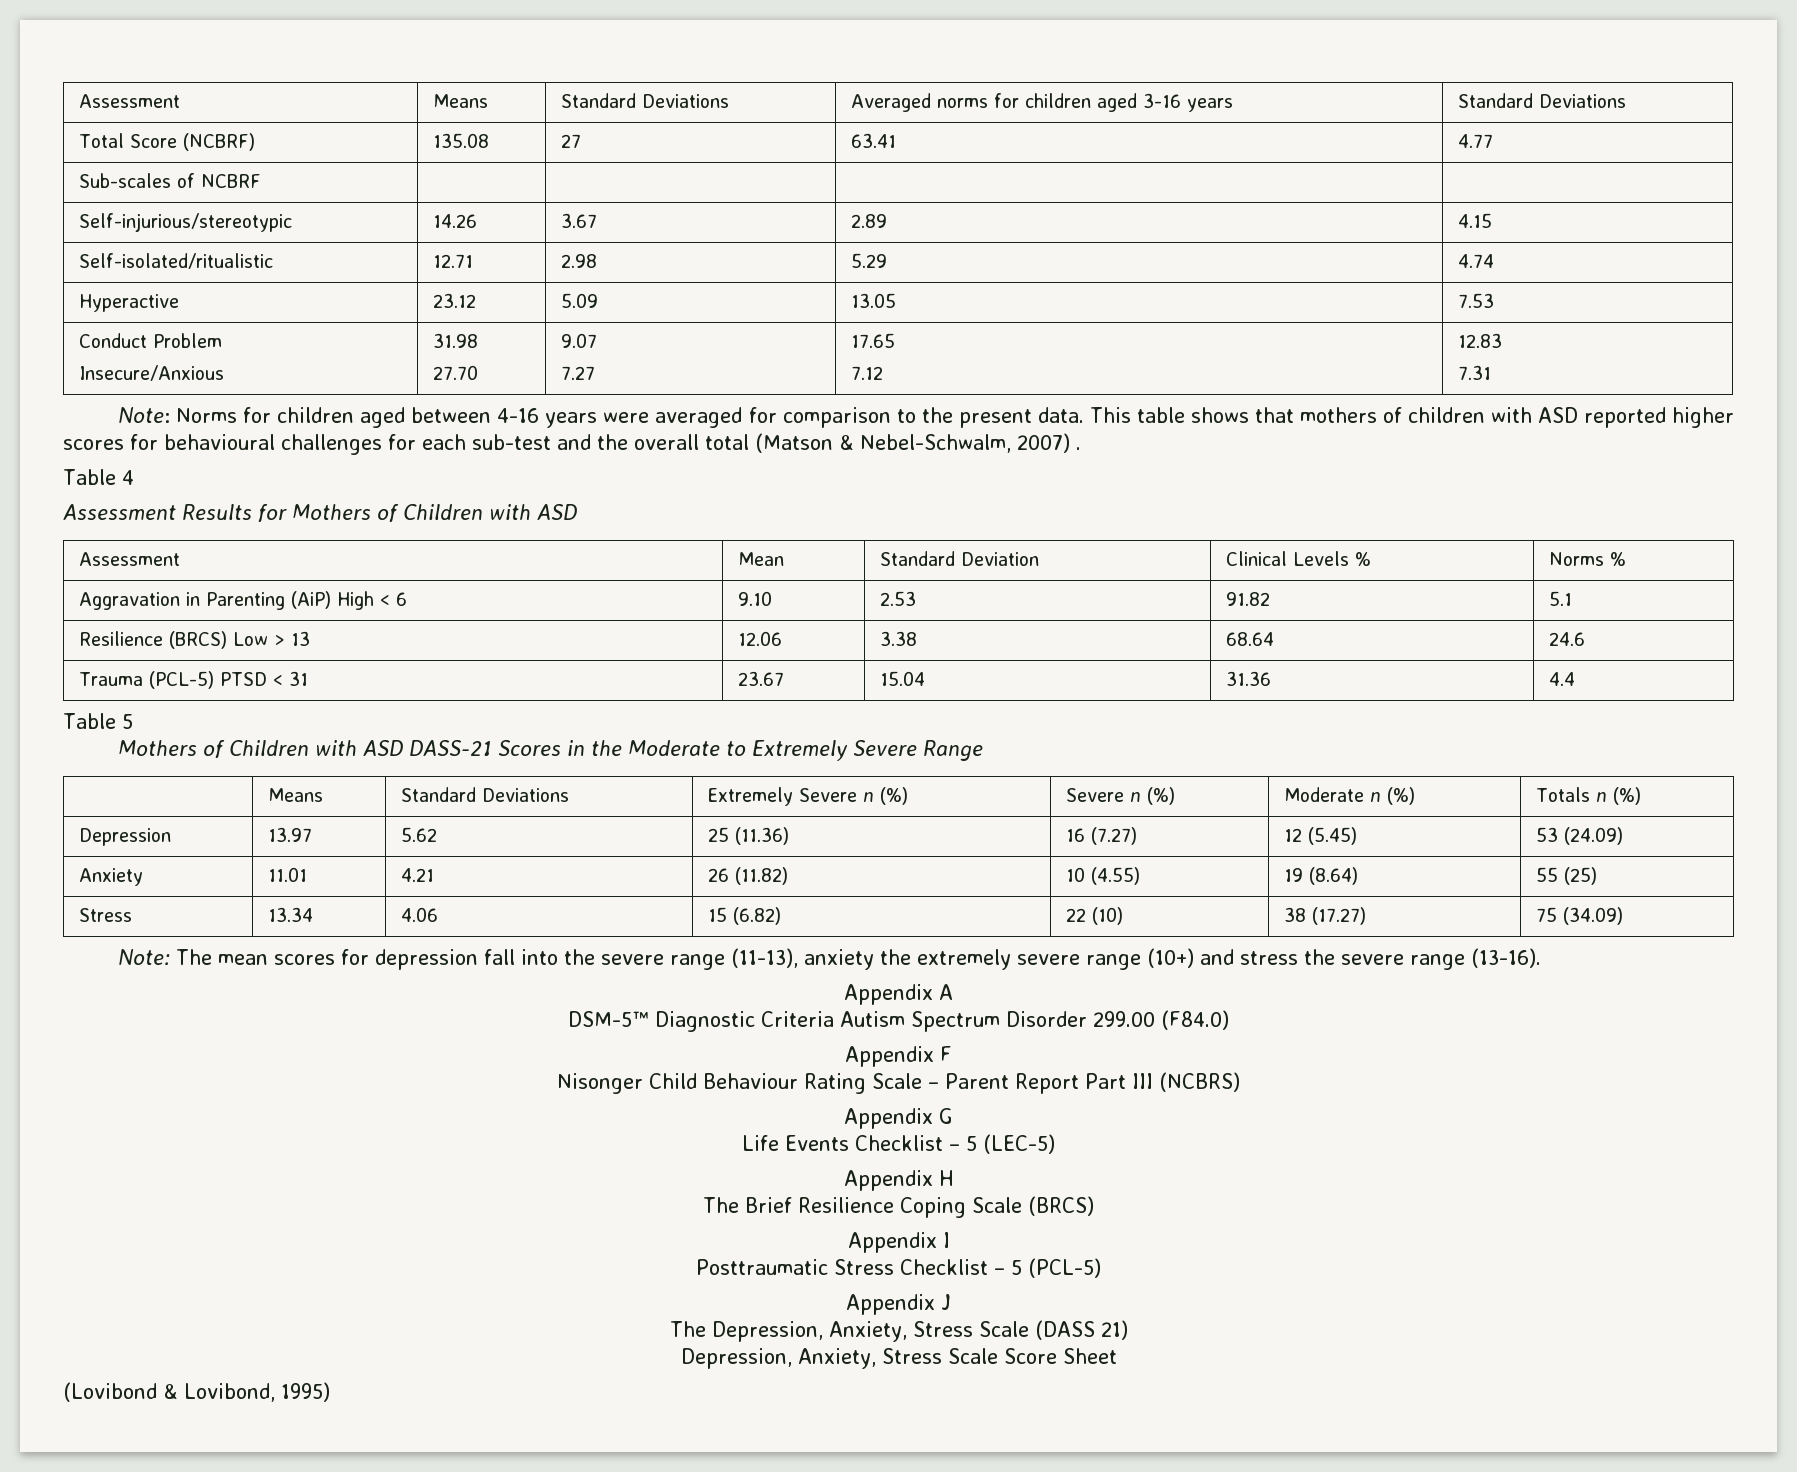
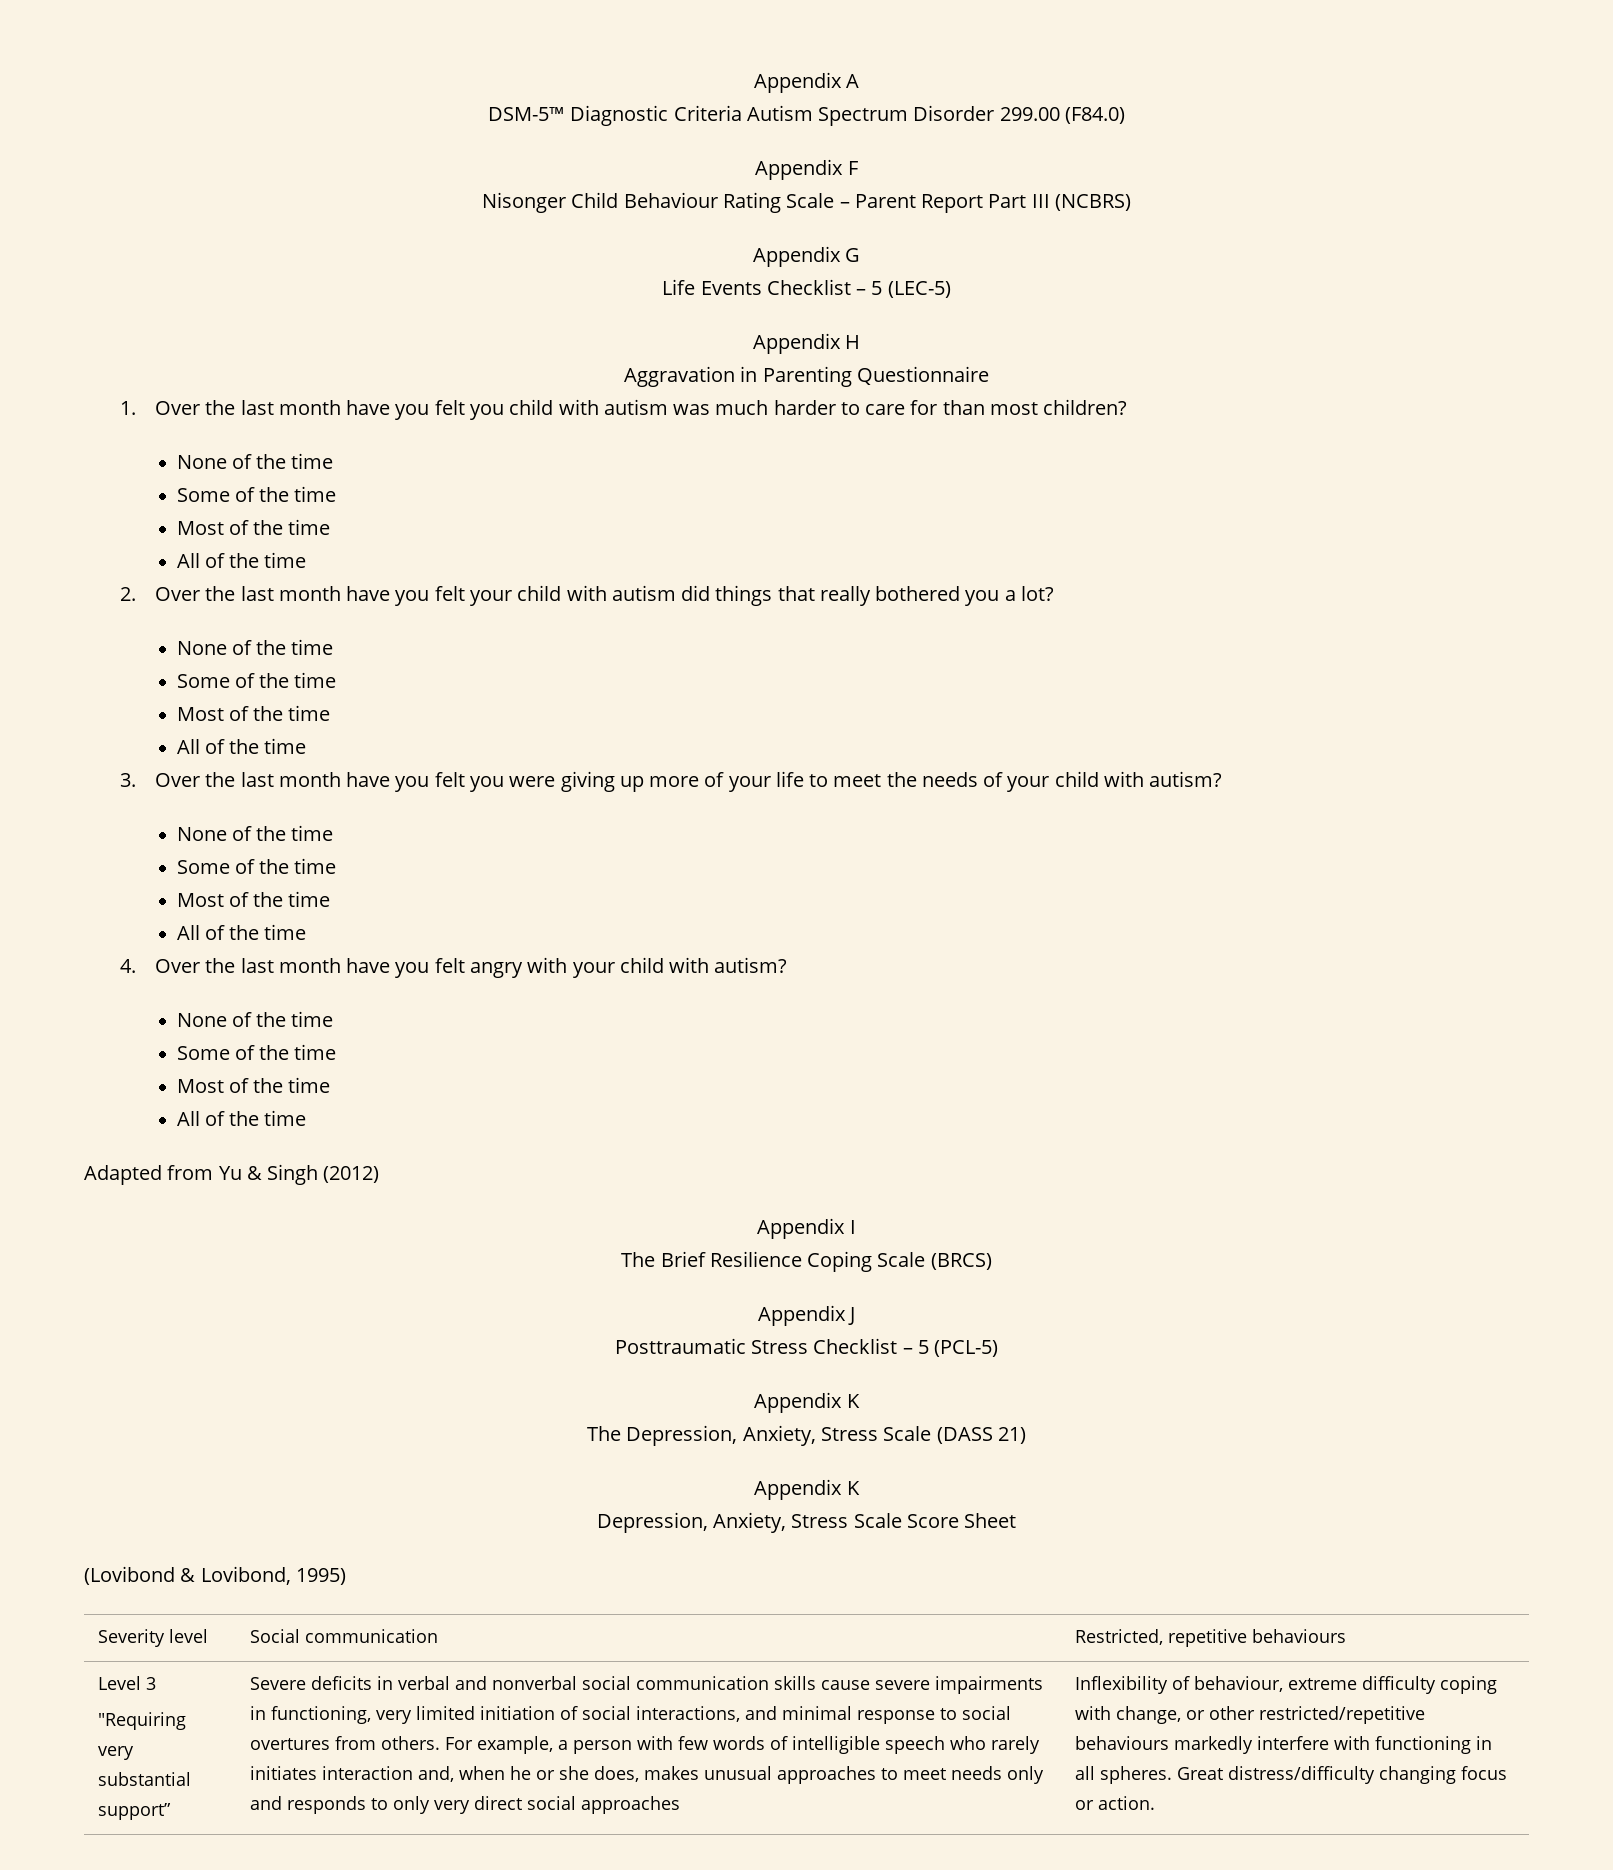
[78,94,180,108] [432,94,488,108] [560,93,729,108] [850,93,1233,112] [1457,93,1626,108] [78,133,255,151] [432,133,489,148] [560,134,581,148] [850,133,896,148] [1457,134,1493,148] [78,173,261,188] [78,213,292,232] [432,214,477,228] [560,213,597,228] [850,214,887,228] [1457,213,1492,228] [78,253,273,269] [432,254,473,268] [560,254,597,268] [850,253,887,268] [1457,254,1494,268] [78,294,179,312] [432,293,476,308] [560,293,598,308] [850,293,896,308] [1457,293,1494,308] [78,333,222,348] [78,365,224,381] [432,333,478,348] [432,365,478,380] [560,333,597,348] [560,366,595,380] [850,333,895,348] [850,366,883,380] [1457,333,1502,348] [1457,365,1491,380] [118,407,1734,428] [63,433,1081,455] [63,469,134,485] [63,504,577,522] [78,552,180,566] [737,552,784,566] [879,551,1039,566] [1225,551,1371,566] [1548,552,1626,566] [78,591,407,610] [737,591,772,606] [879,591,916,606] [1225,592,1270,606] [1548,591,1572,606] [78,631,310,649] [737,631,782,646] [879,631,917,646] [1225,632,1274,646] [1548,632,1585,646] [78,671,308,689] [737,671,784,686] [879,671,925,686] [1225,671,1271,686] [1548,672,1575,686] [63,713,133,729] [118,740,984,761] [267,788,323,802] [400,787,569,802] [707,787,908,806] [1065,787,1175,805] [1283,787,1415,805] [1535,787,1641,805] [78,828,171,846] [267,827,312,842] [400,827,437,842] [707,827,789,845] [1065,827,1137,845] [1283,827,1357,845] [1535,827,1623,845] [78,868,143,886] [267,867,307,882] [400,868,434,882] [707,867,788,885] [1065,867,1140,885] [1283,867,1358,885] [1535,867,1597,885] [78,908,132,922] [267,907,313,922] [400,907,438,922] [707,907,781,925] [1065,907,1123,925] [1283,907,1366,925] [1535,907,1623,925] [118,948,1542,970] Assessment | Means | Standard Deviations | Averaged norms for children aged 3-16 years | Standard Deviations // Total Score (NCBRF) | 135.08 | 27 | 63.41 | 4.77 // Sub-scales of NCBRF | | | | // Self-injurious/stereotypic | 14.26 | 3.67 | 2.89 | 4.15 // Self-isolated/ritualistic | 12.71 | 2.98 | 5.29 | 4.74 // Hyperactive | 23.12 | 5.09 | 13.05 | 7.53 // Conduct Problem // Insecure/Anxious | 31.98 // 27.70 | 9.07 // 7.27 | 17.65 // 7.12 | 12.83 // 7.31 // Note: Norms for children aged between 4-16 years were averaged for comparison to the present data. This table shows that mothers of children with ASD reported higher scores for behavioural challenges for each sub-test and the overall total (Matson & Nebel-Schwalm, 2007) . // Table 4 // Assessment Results for Mothers of Children with ASD // Assessment | Mean | Standard Deviation | Clinical Levels % | Norms % // Aggravation in Parenting (AiP) High < 6 | 9.10 | 2.53 | 91.82 | 5.1 // Resilience (BRCS) Low > 13 | 12.06 | 3.38 | 68.64 | 24.6 // Trauma (PCL-5) PTSD < 31 | 23.67 | 15.04 | 31.36 | 4.4 // Table 5 // Mothers of Children with ASD DASS-21 Scores in the Moderate to Extremely Severe Range // | Means | Standard Deviations | Extremely Severe n (%) | Severe n (%) | Moderate n (%) | Totals n (%) // Depression | 13.97 | 5.62 | 25 (11.36) | 16 (7.27) | 12 (5.45) | 53 (24.09) // Anxiety | 11.01 | 4.21 | 26 (11.82) | 10 (4.55) | 19 (8.64) | 55 (25) // Stress | 13.34 | 4.06 | 15 (6.82) | 22 (10) | 38 (17.27) | 75 (34.09) // Note: The mean scores for depression fall into the severe range (11-13), anxiety the extremely severe range (10+) and stress the severe range (13-16). // -> (753, 82) none
(954, 1178) none -> [624,366,989,387] [119,399,1128,420] [176,453,334,469] [176,486,337,502] [176,519,331,535] [176,552,307,568] [119,585,1054,606] [176,639,334,655] [176,672,337,688] [176,705,331,721] [176,738,307,754] [119,771,1223,792] [176,825,334,841] [176,858,337,874] [176,891,331,907] [176,924,307,940] [119,957,788,978] [176,1011,334,1027] [176,1044,337,1060] [176,1077,331,1093] [176,1110,307,1126] [84,1164,380,1185] [757,1218,856,1239] // Aggravation in Parenting Questionnaire // 1. Over the last month have you felt you child with autism was much harder to care for than most children? // None of the time // Some of the time // Most of the time // All of the time // 2. Over the last month have you felt your child with autism did things that really bothered you a lot? // None of the time // Some of the time // Most of the time // All of the time // 3. Over the last month have you felt you were giving up more of your life to meet the needs of your child with autism? // None of the time // Some of the time // Most of the time // All of the time // 4. Over the last month have you felt angry with your child with autism? // None of the time // Some of the time // Most of the time // All of the time // Adapted from Yu & Singh (2012) // Appendix I
[942,1232,950,1248] I -> [848,1307,856,1325] J
[941,1294,951,1310] J -> [846,1394,860,1408] K
(1128, 1330) none -> [754,1479,860,1500] // Appendix K
(330, 1392) none -> [97,1629,208,1647] [249,1629,438,1643] [1074,1629,1346,1647] [97,1676,156,1690] [97,1712,186,1730] [97,1746,134,1760] [97,1772,191,1786] [97,1803,171,1820] [249,1676,1043,1694] [249,1706,1011,1724] [249,1736,1040,1754] [249,1766,1044,1784] [249,1796,680,1814] [1074,1676,1497,1694] [1074,1706,1425,1724] [1074,1736,1492,1754] [1074,1766,1507,1784] [1074,1796,1155,1810] // Severity level | Social communication | Restricted, repetitive behaviours // Level 3 // "Requiring very substantial support” | Severe deficits in verbal and nonverbal social communication skills cause severe impairments in functioning, very limited initiation of social interactions, and minimal response to social overtures from others. For example, a person with few words of intelligible speech who rarely initiates interaction and, when he or she does, makes unusual approaches to meet needs only and responds to only very direct social approaches | Inflexibility of behaviour, extreme difficulty coping with change, or other restricted/repetitive behaviours markedly interfere with functioning in all spheres. Great distress/difficulty changing focus or action.

